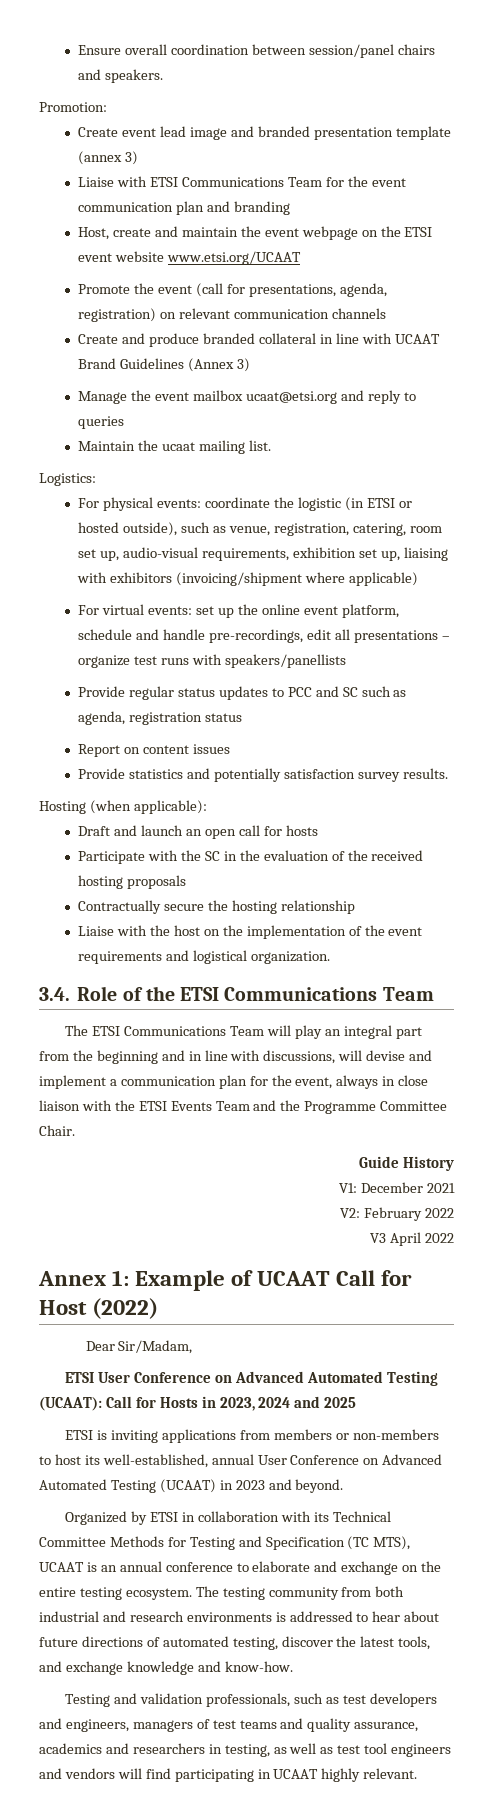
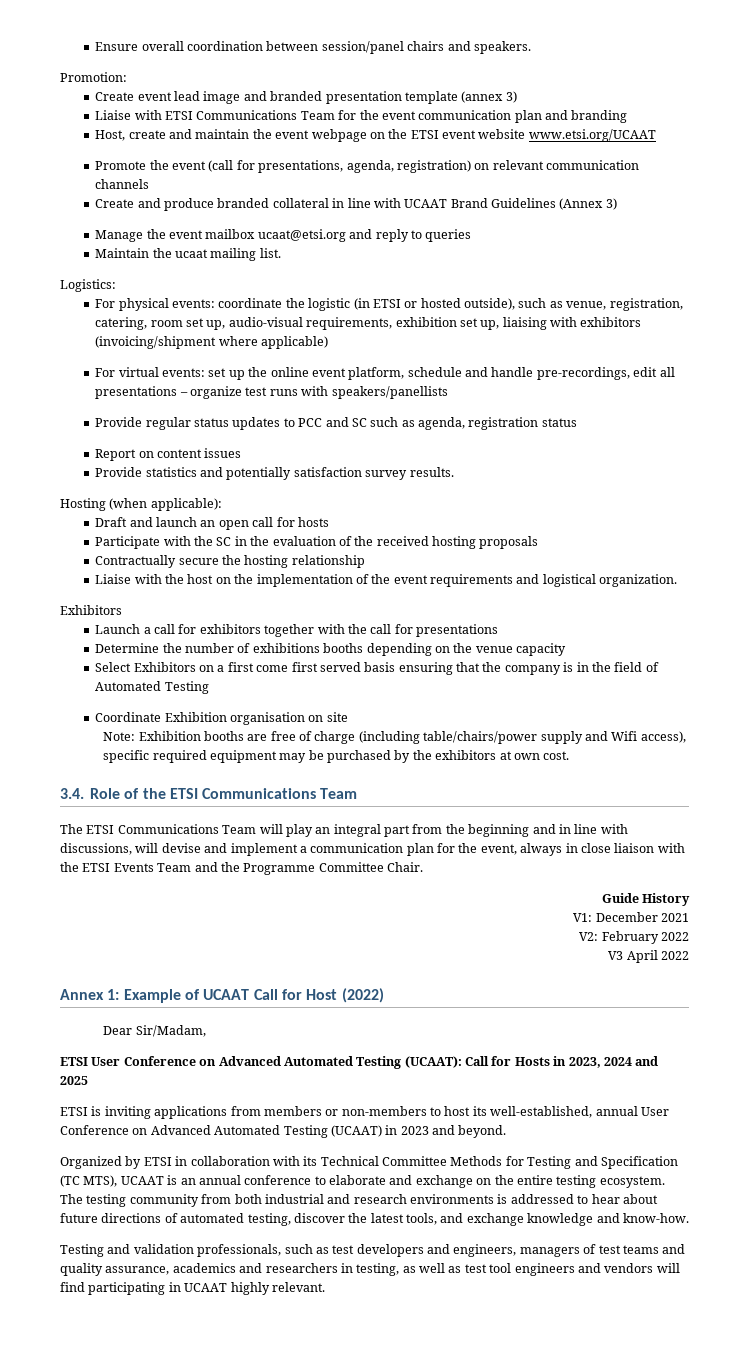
(330, 957) none -> [60,605,122,615] [95,624,499,637] [95,643,567,656] [95,662,659,675] [95,681,209,694] [95,712,348,725] [103,731,686,744] [103,750,570,763] // Exhibitors // Launch a call for exhibitors together with the call for presentations // Determine the number of exhibitions booths depending on the venue capacity // Select Exhibitors on a first come first served basis ensuring that the company is in the field of Automated Testing // Coordinate Exhibition organisation on site // Note: Exhibition booths are free of charge (including table/chairs/power supply and Wifi access), specific required equipment may be purchased by the exhibitors at own cost.

